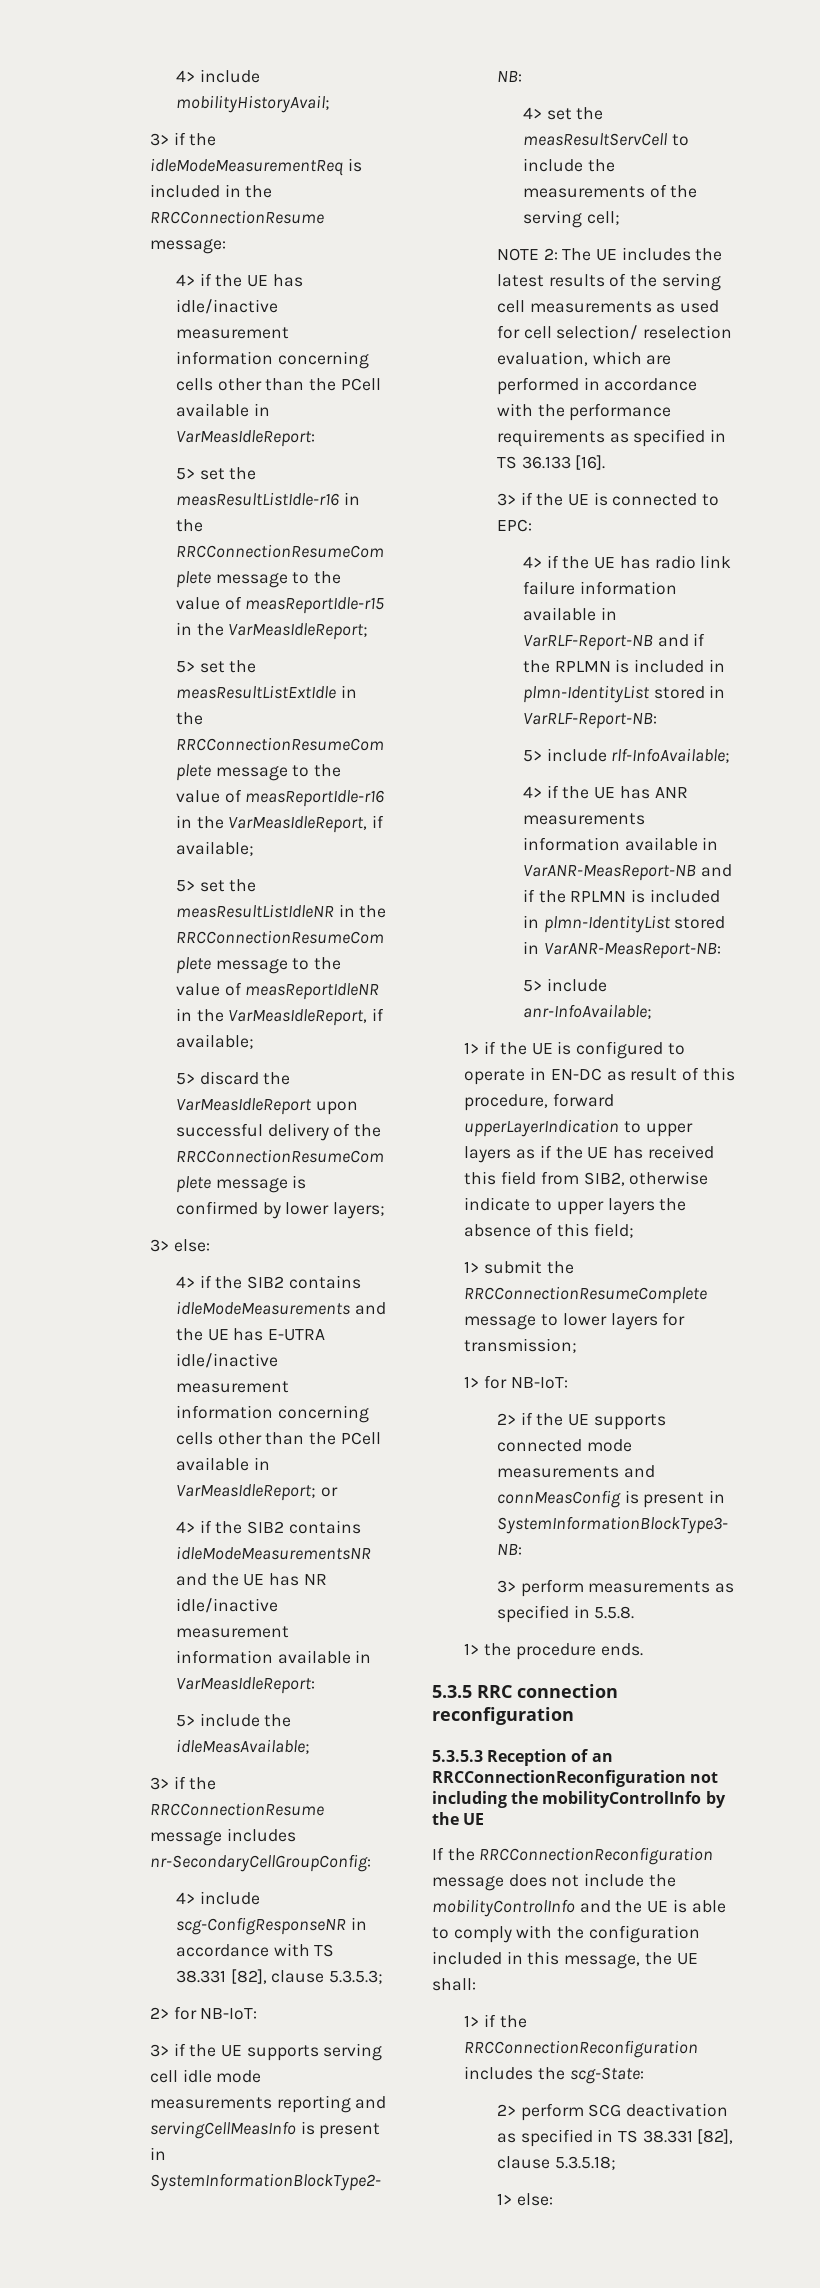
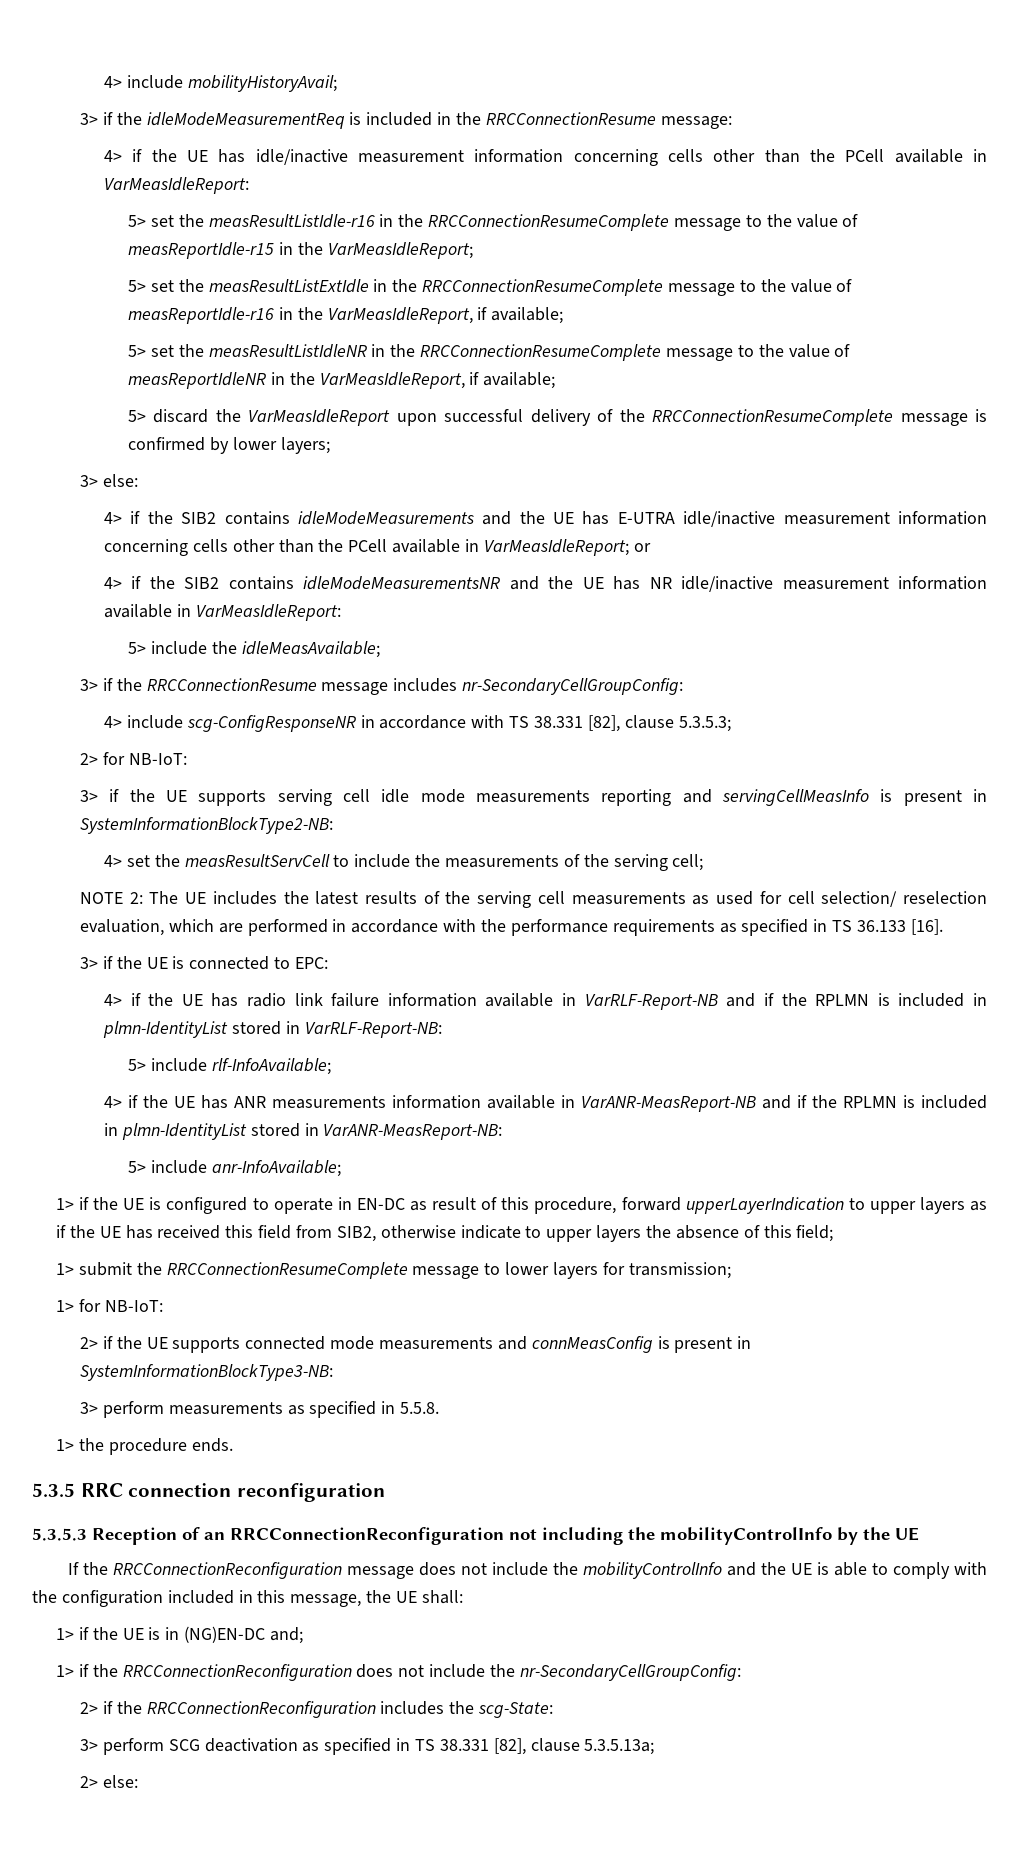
(527, 2021) none -> [122,1626,304,1644] [55,1664,741,1681] [79,1701,142,1714] UE is in (NG)EN-DC and; // 1> if the RRCConnectionReconfiguration does not include the nr-SecondaryCellGroupConfig: // 2> if the
[496,2104,516,2116] 2> -> [79,1739,98,1751] 3>
[554,2156,616,2170] [496,2193,512,2205] 5.3.5.18; // 1> -> [584,1739,655,1755] [79,1776,98,1788] 5.3.5.13a; // 2>

